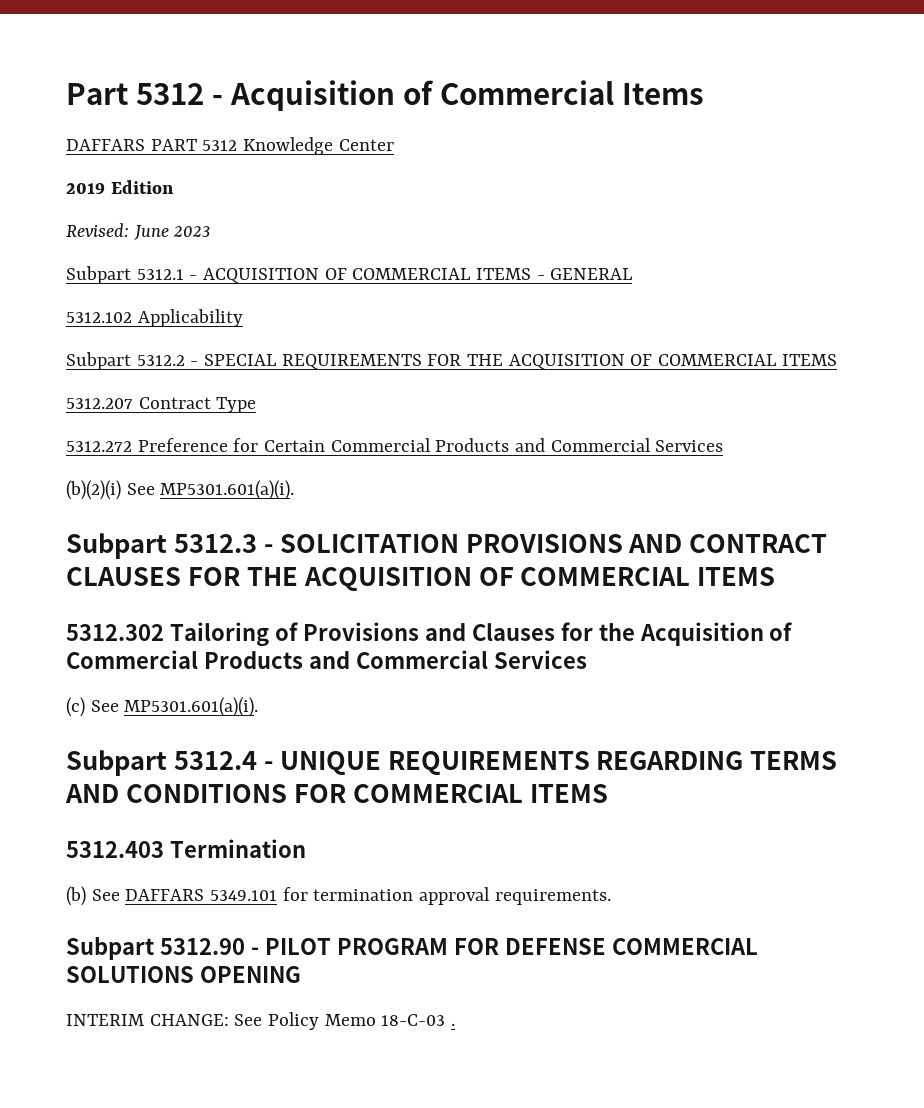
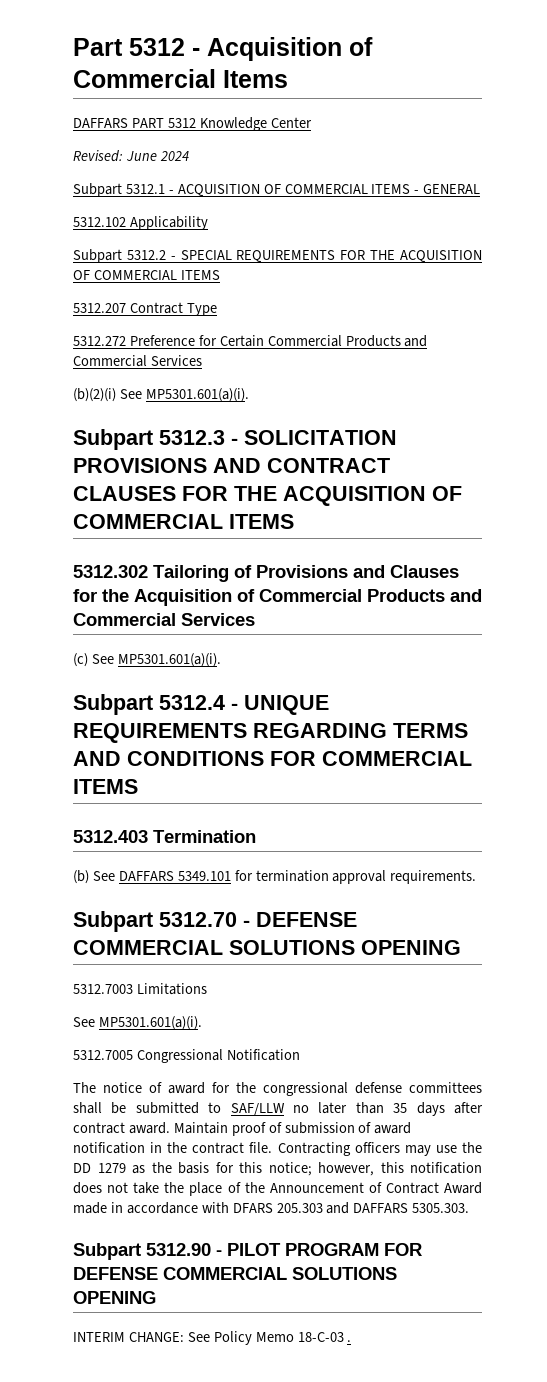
[66,180,174,194] // 2019 Edition -> (312, 122) none
[173,226,211,237] 2023 -> [159,151,189,161] 2024
(611, 897) none -> [73,911,357,932] [73,940,461,955] [73,983,207,995] [73,1016,202,1030] [73,1049,300,1063] [73,1082,482,1096] [73,1102,483,1116] [73,1122,412,1136] [73,1142,482,1156] [73,1162,482,1176] [73,1182,483,1196] [73,1202,470,1214] // Subpart 5312.70 - DEFENSE COMMERCIAL SOLUTIONS OPENING // 5312.7003 Limitations // See MP5301.601(a)(i). // 5312.7005 Congressional Notification // The notice of award for the congressional defense committees shall be submitted to SAF/LLW no later than 35 days after contract award. Maintain proof of submission of award notification in the contract file. Contracting officers may use the DD 1279 as the basis for this notice; however, this notification does not take the place of the Announcement of Contract Award made in accordance with DFARS 205.303 and DAFFARS 5305.303.

